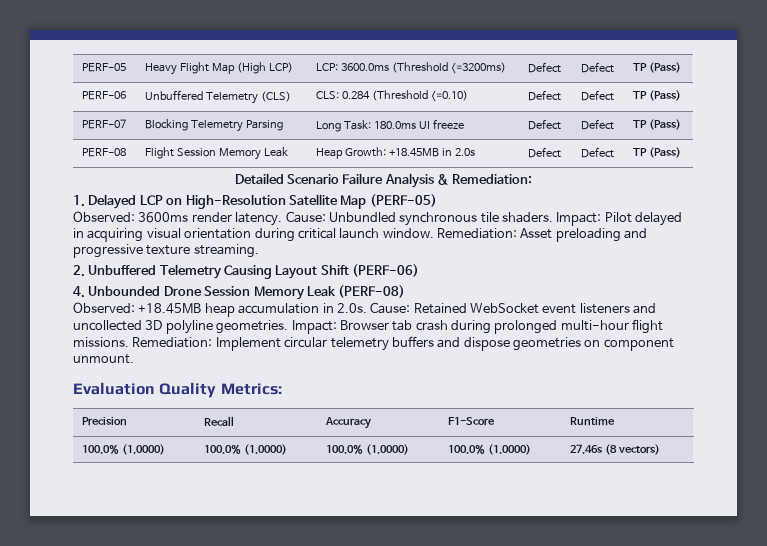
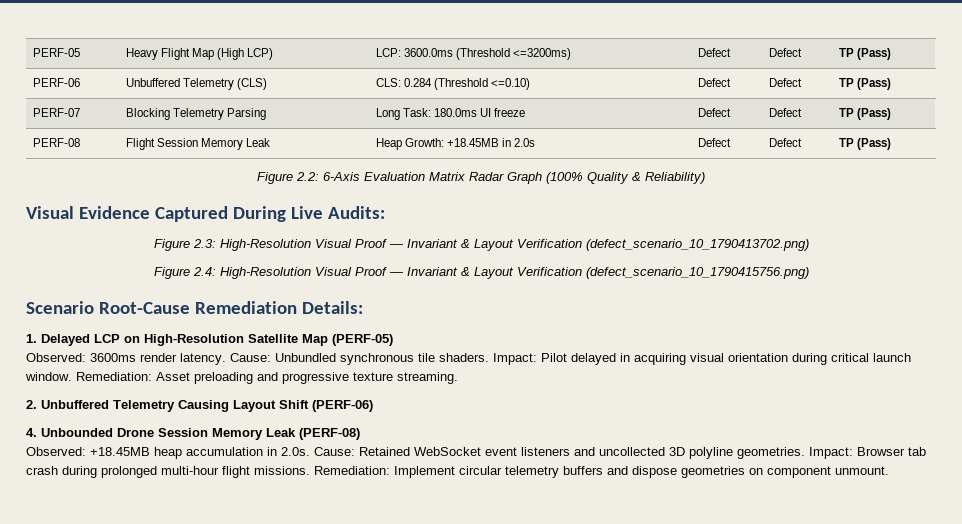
[234,173,533,188] Detailed Scenario Failure Analysis & Remediation: -> [257,172,705,184] [26,206,385,222] [153,239,809,251] [153,267,809,279] [26,301,363,314] Figure 2.2: 6-Axis Evaluation Matrix Radar Graph (100% Quality & Reliability) // Visual Evidence Captured During Live Audits: // Figure 2.3: High-Resolution Visual Proof — Invariant & Layout Verification (defect_scenario_10_1790413702.png) // Figure 2.4: High-Resolution Visual Proof — Invariant & Layout Verification (defect_scenario_10_1790415756.png) // Scenario Root-Cause Remediation Details:
[73,382,282,398] [82,417,128,426] [204,416,235,426] [325,417,372,429] [448,417,496,426] [570,417,616,426] [82,444,166,455] [204,444,288,455] [326,444,410,455] [448,444,532,455] [570,444,661,455] // Evaluation Quality Metrics: // Precision | Recall | Accuracy | F1-Score | Runtime // 100.0% (1.0000) | 100.0% (1.0000) | 100.0% (1.0000) | 100.0% (1.0000) | 27.46s (8 vectors) -> (889, 470) none

